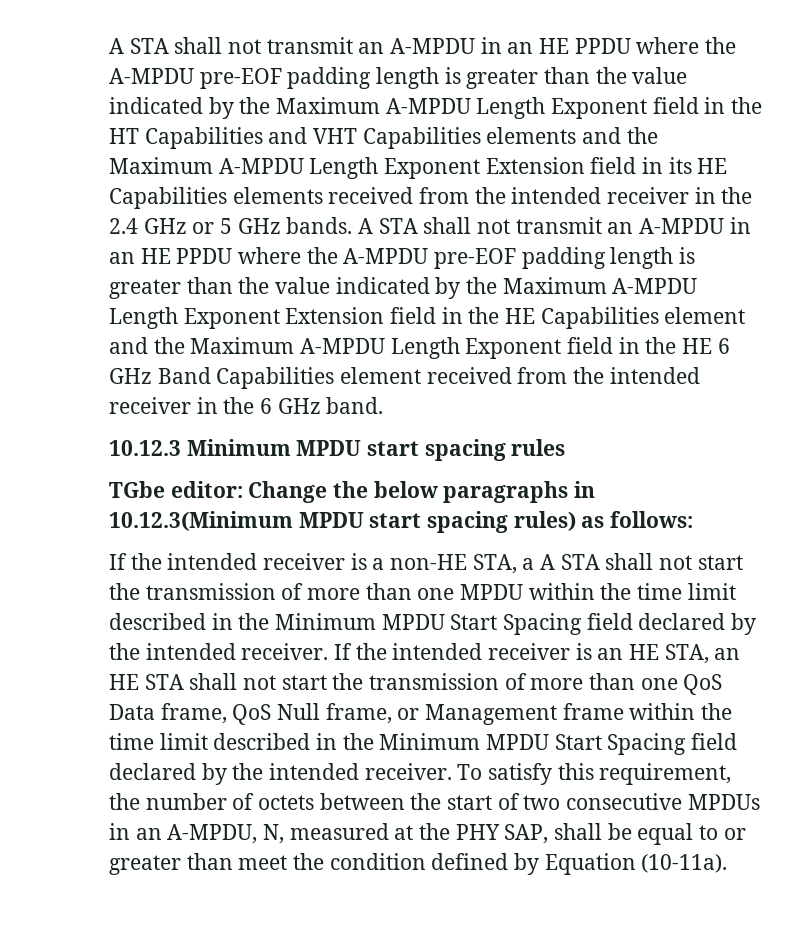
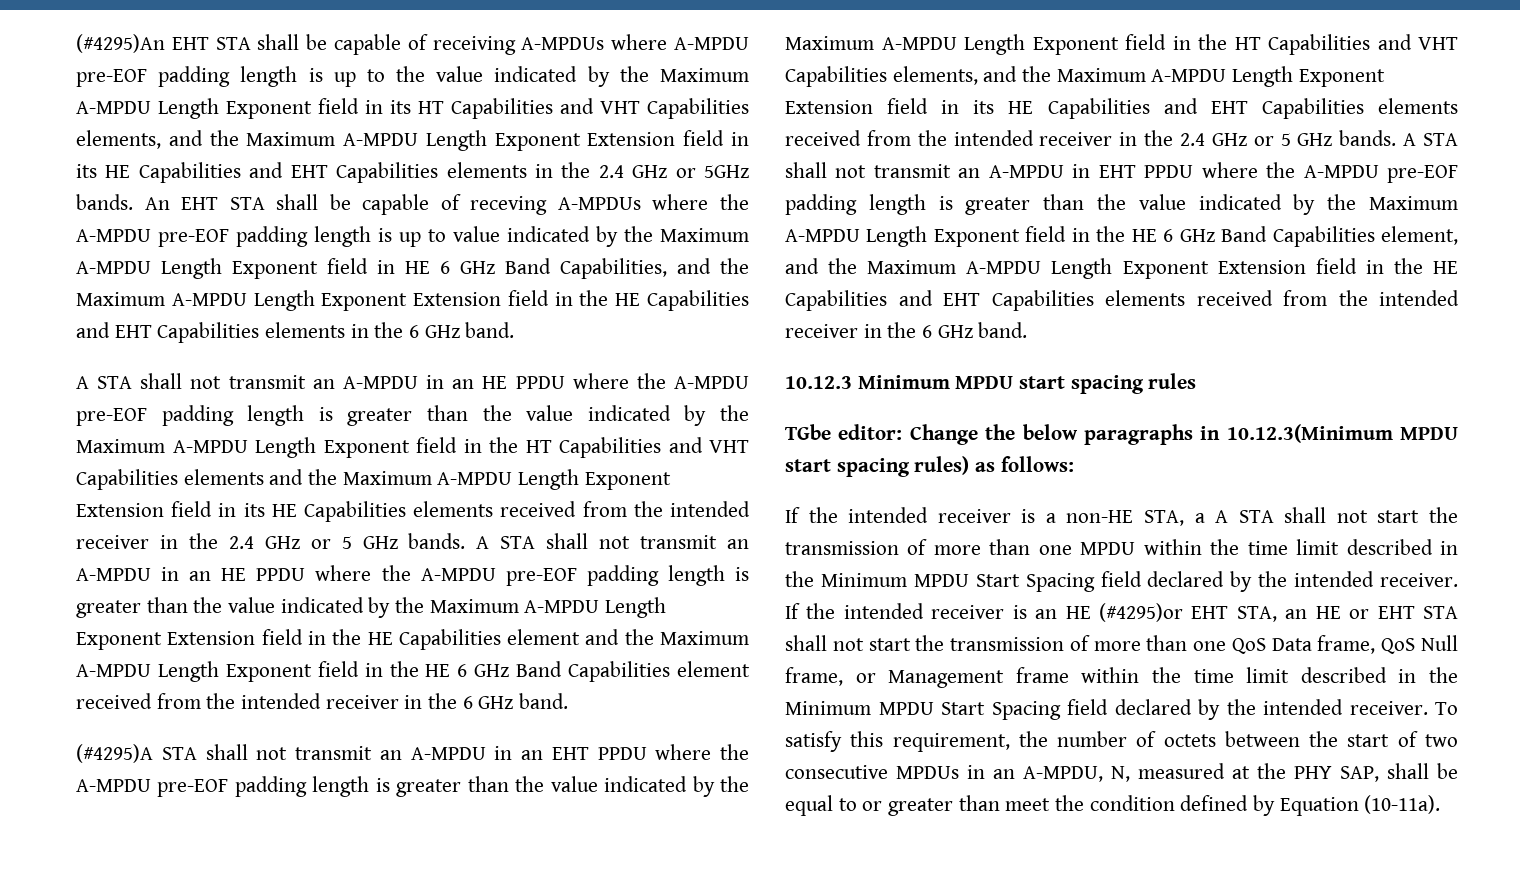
(109, 46) none -> [76,34,749,55] [76,66,749,87] [76,98,749,119] [76,130,750,151] [76,162,749,183] [76,194,749,215] [76,226,749,247] [76,258,749,279] [76,290,749,311] [76,322,515,343] (#4295)An EHT STA shall be capable of receiving A-MPDUs where A-MPDU pre-EOF padding length is up to the value indicated by the Maximum A-MPDU Length Exponent field in its HT Capabilities and VHT Capabilities elements, and the Maximum A-MPDU Length Exponent Extension field in its HE Capabilities and EHT Capabilities elements in the 2.4 GHz or 5GHz bands. An EHT STA shall be capable of receving A-MPDUs where the A-MPDU pre-EOF padding length is up to value indicated by the Maximum A-MPDU Length Exponent field in HE 6 GHz Band Capabilities, and the Maximum A-MPDU Length Exponent Extension field in the HE Capabilities and EHT Capabilities elements in the 6 GHz band. //
(384, 405) none -> [76,744,749,763] [76,776,749,797] [785,34,1458,55] [785,66,1385,87] [785,98,1458,119] [785,130,1458,146] [785,162,1458,183] [785,194,1458,215] [785,226,1458,247] [785,258,1458,279] [785,290,1459,311] [785,322,1028,338] // (#4295)A STA shall not transmit an A-MPDU in an EHT PPDU where the A-MPDU pre-EOF padding length is greater than the value indicated by the Maximum A-MPDU Length Exponent field in the HT Capabilities and VHT Capabilities elements, and the Maximum A-MPDU Length Exponent Extension field in its HE Capabilities and EHT Capabilities elements received from the intended receiver in the 2.4 GHz or 5 GHz bands. A STA shall not transmit an A-MPDU in EHT PPDU where the A-MPDU pre-EOF padding length is greater than the value indicated by the Maximum A-MPDU Length Exponent field in the HE 6 GHz Band Capabilities element, and the Maximum A-MPDU Length Exponent Extension field in the HE Capabilities and EHT Capabilities elements received from the intended receiver in the 6 GHz band.
(660, 652) none -> [1099,603,1229,622] (#4295)or EHT
(139, 682) none -> [1349,606,1415,619] or EHT

